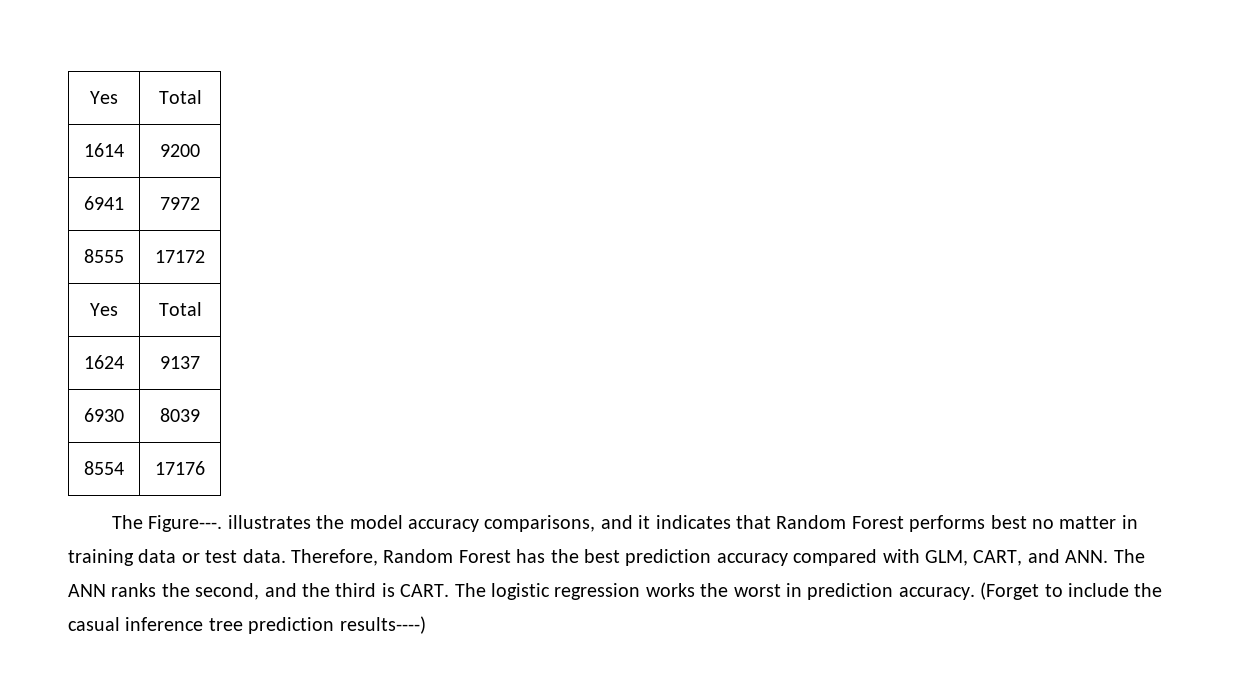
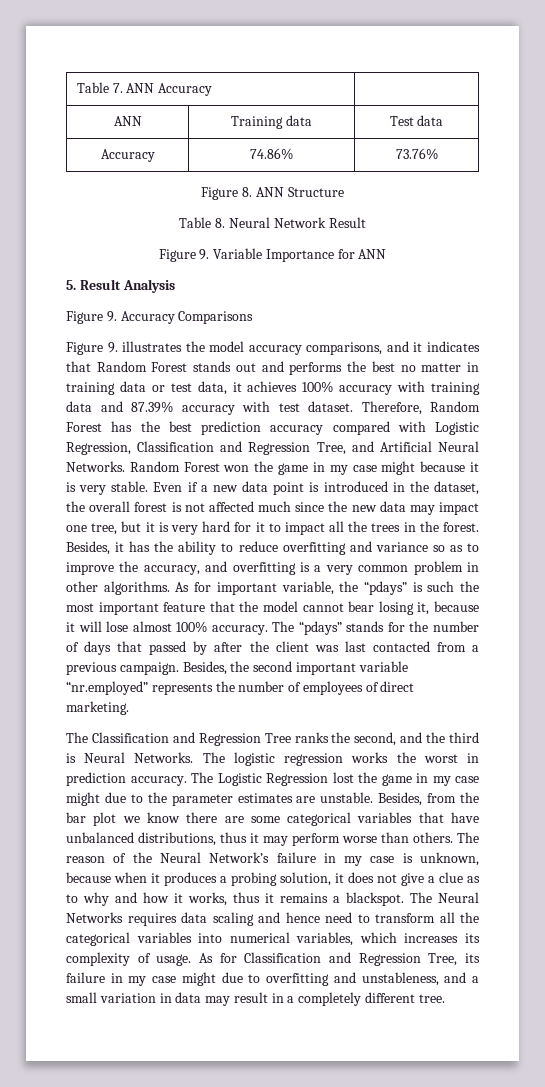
[90,91,118,104] [158,90,202,104] [84,143,124,157] [160,144,200,157] [84,196,124,210] [160,197,200,210] [84,249,124,263] [155,250,205,263] [90,303,118,316] [158,302,202,316] [84,355,124,369] [160,356,200,369] [84,408,124,422] [160,408,200,422] [84,461,124,475] [155,461,205,475] [112,515,223,532] Yes | Total // 1614 | 9200 // 6941 | 7972 // 8555 | 17172 // Yes | Total // 1624 | 9137 // 6930 | 8039 // 8554 | 17176 // The Figure---. -> [76,82,213,96] [113,116,142,126] [231,115,312,129] [389,115,444,126] [100,149,155,162] [250,148,293,160] [395,148,438,160] [201,187,344,200] [179,217,366,228] [158,248,387,262] [66,279,175,293] [66,311,254,324] [66,342,118,355] Table 7. ANN Accuracy | // ANN | Training data | Test data // Accuracy | 74.86% | 73.76% // Figure 8. ANN Structure // Table 8. Neural Network Result // Figure 9. Variable Importance for ANN // 5. Result Analysis // Figure 9. Accuracy Comparisons // Figure 9.
[909,515,986,532] performs -> [193,361,367,375] stands out and performs the
[242,549,286,563] data. -> [197,381,480,395] [66,401,353,415] data, it achieves 100% accuracy with training data and 87.39% accuracy with test dataset.
[924,549,1145,566] [68,584,106,597] GLM, CART, and ANN. The ANN -> [435,422,479,435] [66,441,479,455] [66,461,479,475] [66,481,479,495] [66,501,480,515] [66,521,479,535] [66,541,479,555] [66,561,479,575] [66,581,479,595] [66,601,480,615] [66,621,479,635] [66,641,479,655] [66,661,408,675] [66,681,415,695] [66,701,129,715] [66,732,291,746] Logistic Regression, Classification and Regression Tree, and Artificial Neural Networks. Random Forest won the game in my case might because it is very stable. Even if a new data point is introduced in the dataset, the overall forest is not affected much since the new data may impact one tree, but it is very hard for it to impact all the trees in the forest. Besides, it has the ability to reduce overfitting and variance so as to improve the accuracy, and overfitting is a very common problem in other algorithms. As for important variable, the “pdays” is such the most important feature that the model cannot bear losing it, because it will lose almost 100% accuracy. The “pdays” stands for the number of days that passed by after the client was last contacted from a previous campaign. Besides, the second important variable “nr.employed” represents the number of employees of direct marketing. // The Classification and Regression Tree
[400,584,450,597] CART. -> [84,752,194,763] Neural Networks.
[980,582,1163,600] [68,616,426,634] (Forget to include the casual inference tree prediction results----) -> [191,772,479,786] [66,792,479,806] [66,812,480,826] [66,832,479,846] [66,852,480,866] [66,872,480,886] [66,892,479,906] [66,912,479,926] [66,932,480,946] [66,952,481,966] [66,972,479,986] [66,992,445,1006] The Logistic Regression lost the game in my case might due to the parameter estimates are unstable. Besides, from the bar plot we know there are some categorical variables that have unbalanced distributions, thus it may perform worse than others. The reason of the Neural Network’s failure in my case is unknown, because when it produces a probing solution, it does not give a clue as to why and how it works, thus it remains a blackspot. The Neural Networks requires data scaling and hence need to transform all the categorical variables into numerical variables, which increases its complexity of usage. As for Classification and Regression Tree, its failure in my case might due to overfitting and unstableness, and a small variation in data may result in a completely different tree.

